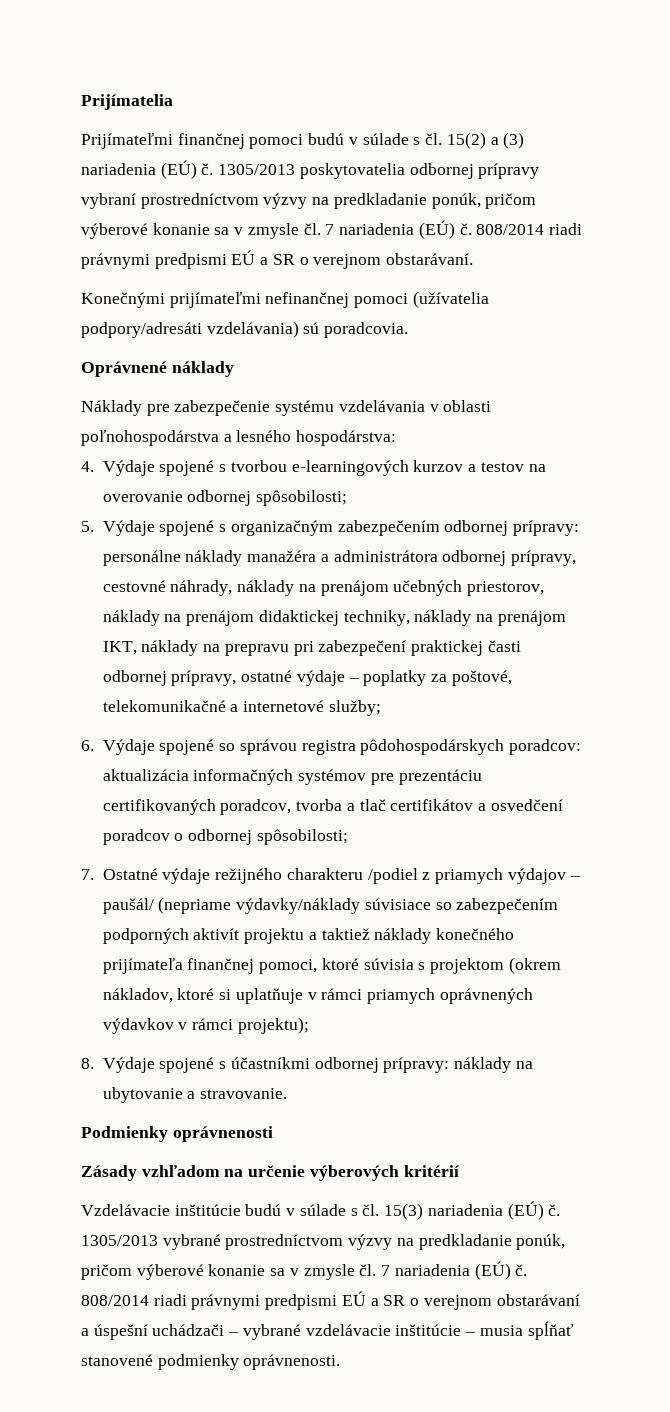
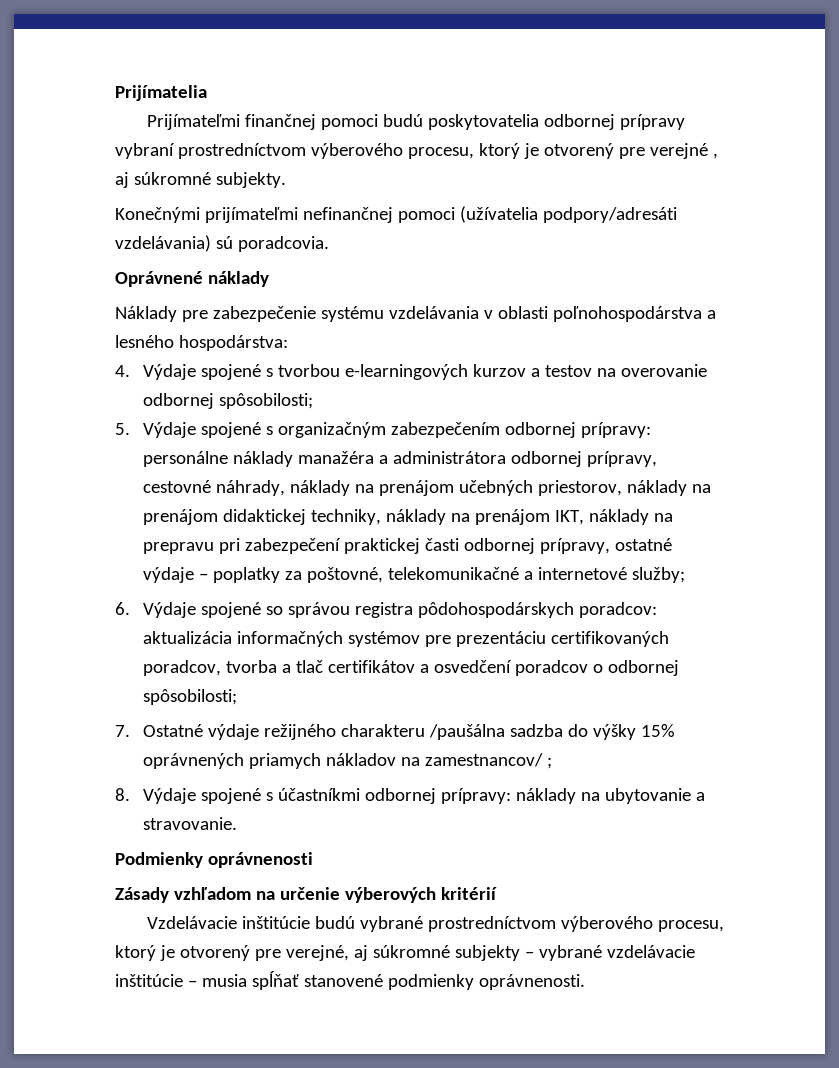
[348,132,525,149] [81,160,296,179] v súlade s čl. 15(2) a (3) nariadenia (EÚ) č. 1305/2013 -> (423, 120) none
[263,193,537,209] [81,220,582,239] [81,250,474,269] výzvy na predkladanie ponúk, pričom výberové konanie sa v zmysle čl. 7 nariadenia (EÚ) č. 808/2014 riadi právnymi predpismi EÚ a SR o verejnom obstarávaní. -> [310,143,718,159] [115,172,286,188] výberového procesu, ktorý je otvorený pre verejné , aj súkromné subjekty.
[451,670,512,686] poštové, -> [306,567,383,583] poštovné,
[367,868,580,884] [102,897,559,914] [102,928,515,944] [102,957,561,974] [102,988,533,1004] [102,1017,309,1034] /podiel z priamych výdajov – paušál/ (nepriame výdavky/náklady súvisiace so zabezpečením podporných aktivít projektu a taktiež náklady konečného prijímateľa finančnej pomoci, ktoré súvisia s projektom (okrem nákladov, ktoré si uplatňuje v rámci priamych oprávnených výdavkov v rámci projektu); -> [428,724,675,740] [142,753,552,769] /paušálna sadzba do výšky 15% oprávnených priamych nákladov na zamestnancov/ ;
[286,1201,561,1220] [81,1234,566,1250] [81,1261,528,1280] [81,1291,580,1310] [81,1324,225,1340] v súlade s čl. 15(3) nariadenia (EÚ) č. 1305/2013 vybrané prostredníctvom výzvy na predkladanie ponúk, pričom výberové konanie sa v zmysle čl. 7 nariadenia (EÚ) č. 808/2014 riadi právnymi predpismi EÚ a SR o verejnom obstarávaní a úspešní uchádzači -> [359,916,724,932] [115,945,520,961] vybrané prostredníctvom výberového procesu, ktorý je otvorený pre verejné, aj súkromné subjekty

